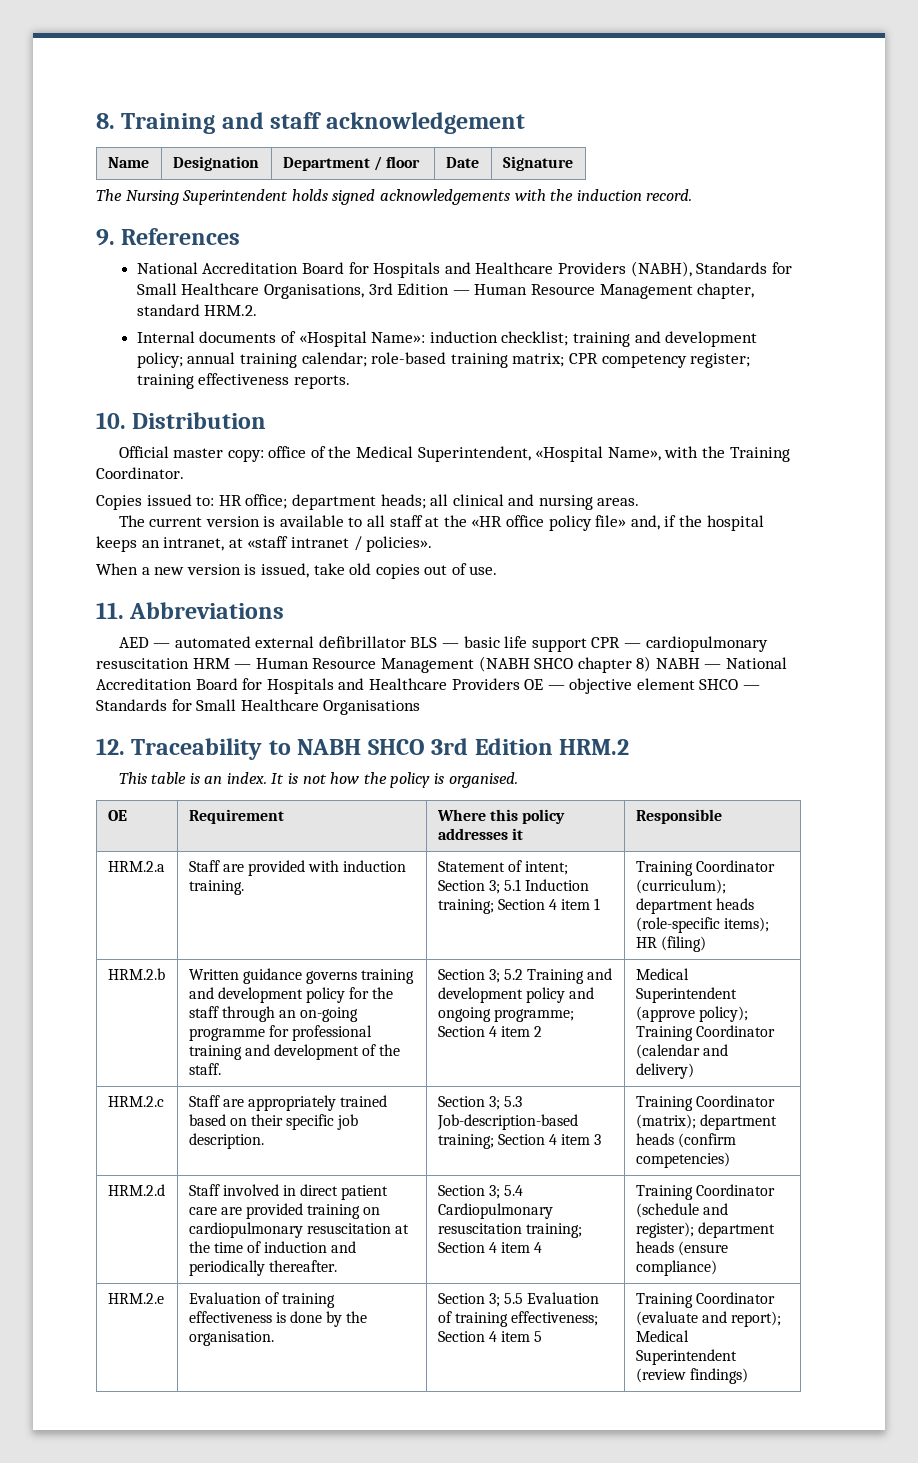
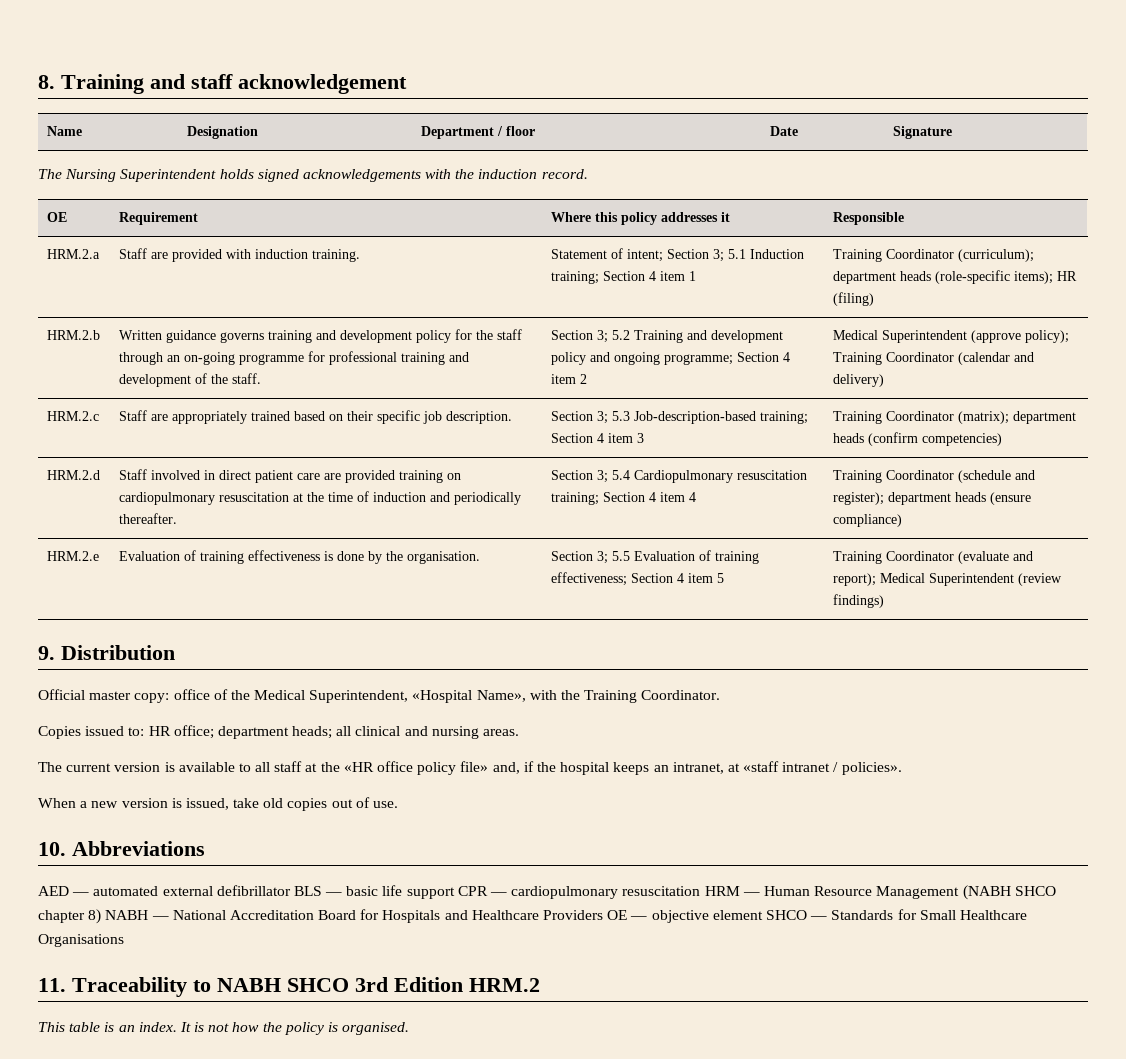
[96,228,241,246] [136,261,792,278] [136,283,755,299] [136,304,258,316] [136,331,758,347] [136,352,751,368] [136,373,350,389] [96,412,267,429] [118,446,790,462] [96,467,184,479] [96,494,640,510] [118,515,764,531] [96,536,433,552] [96,563,498,579] [96,602,285,619] [118,636,768,652] [96,656,788,673] [96,678,761,694] [96,699,421,715] [96,738,630,760] [118,772,518,788] // 9. References // National Accreditation Board for Hospitals and Healthcare Providers (NABH), Standards for Small Healthcare Organisations, 3rd Edition — Human Resource Management chapter, standard HRM.2. // Internal documents of «Hospital Name»: induction checklist; training and development policy; annual training calendar; role-based training matrix; CPR competency register; training effectiveness reports. // 10. Distribution // Official master copy: office of the Medical Superintendent, «Hospital Name», with the Training Coordinator. // Copies issued to: HR office; department heads; all clinical and nursing areas. // The current version is available to all staff at the «HR office policy file» and, if the hospital keeps an intranet, at «staff intranet / policies». // When a new version is issued, take old copies out of use. // 11. Abbreviations // AED — automated external defibrillator BLS — basic life support CPR — cardiopulmonary resuscitation HRM — Human Resource Management (NABH SHCO chapter 8) NABH — National Accreditation Board for Hospitals and Healthcare Providers OE — objective element SHCO — Standards for Small Healthcare Organisations // 12. Traceability to NABH SHCO 3rd Edition HRM.2 // This table is an index. It is not how the policy is organised. -> (588, 174) none
(748, 1376) none -> [38,645,175,660] [38,689,721,703] [38,725,520,739] [38,761,902,775] [38,797,399,811] [38,841,205,856] [38,885,1056,900] [38,909,1027,924] [38,934,124,947] [38,977,540,997] [38,1022,410,1035] // 9. Distribution // Official master copy: office of the Medical Superintendent, «Hospital Name», with the Training Coordinator. // Copies issued to: HR office; department heads; all clinical and nursing areas. // The current version is available to all staff at the «HR office policy file» and, if the hospital keeps an intranet, at «staff intranet / policies». // When a new version is issued, take old copies out of use. // 10. Abbreviations // AED — automated external defibrillator BLS — basic life support CPR — cardiopulmonary resuscitation HRM — Human Resource Management (NABH SHCO chapter 8) NABH — National Accreditation Board for Hospitals and Healthcare Providers OE — objective element SHCO — Standards for Small Healthcare Organisations // 11. Traceability to NABH SHCO 3rd Edition HRM.2 // This table is an index. It is not how the policy is organised.

